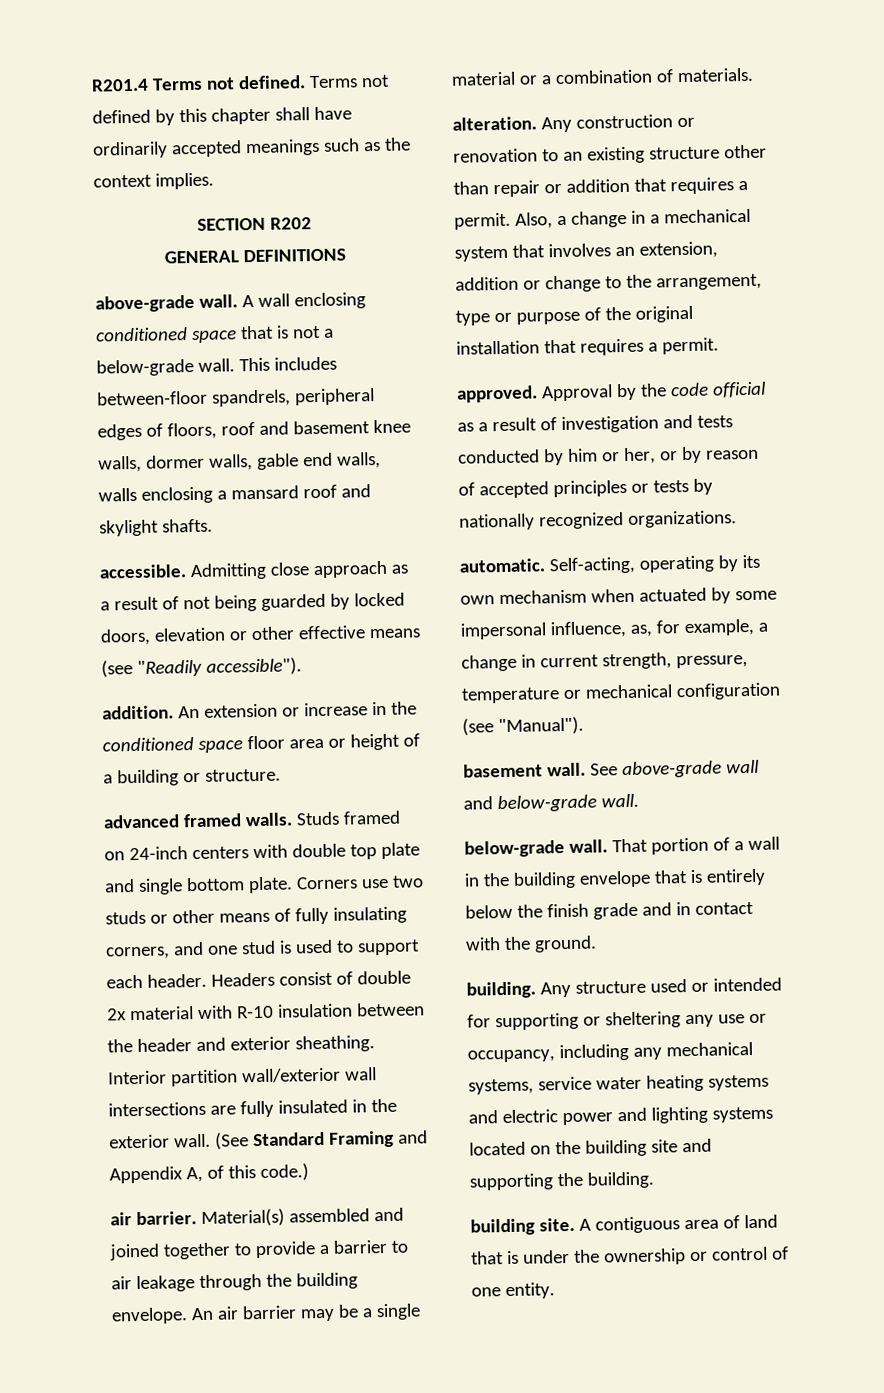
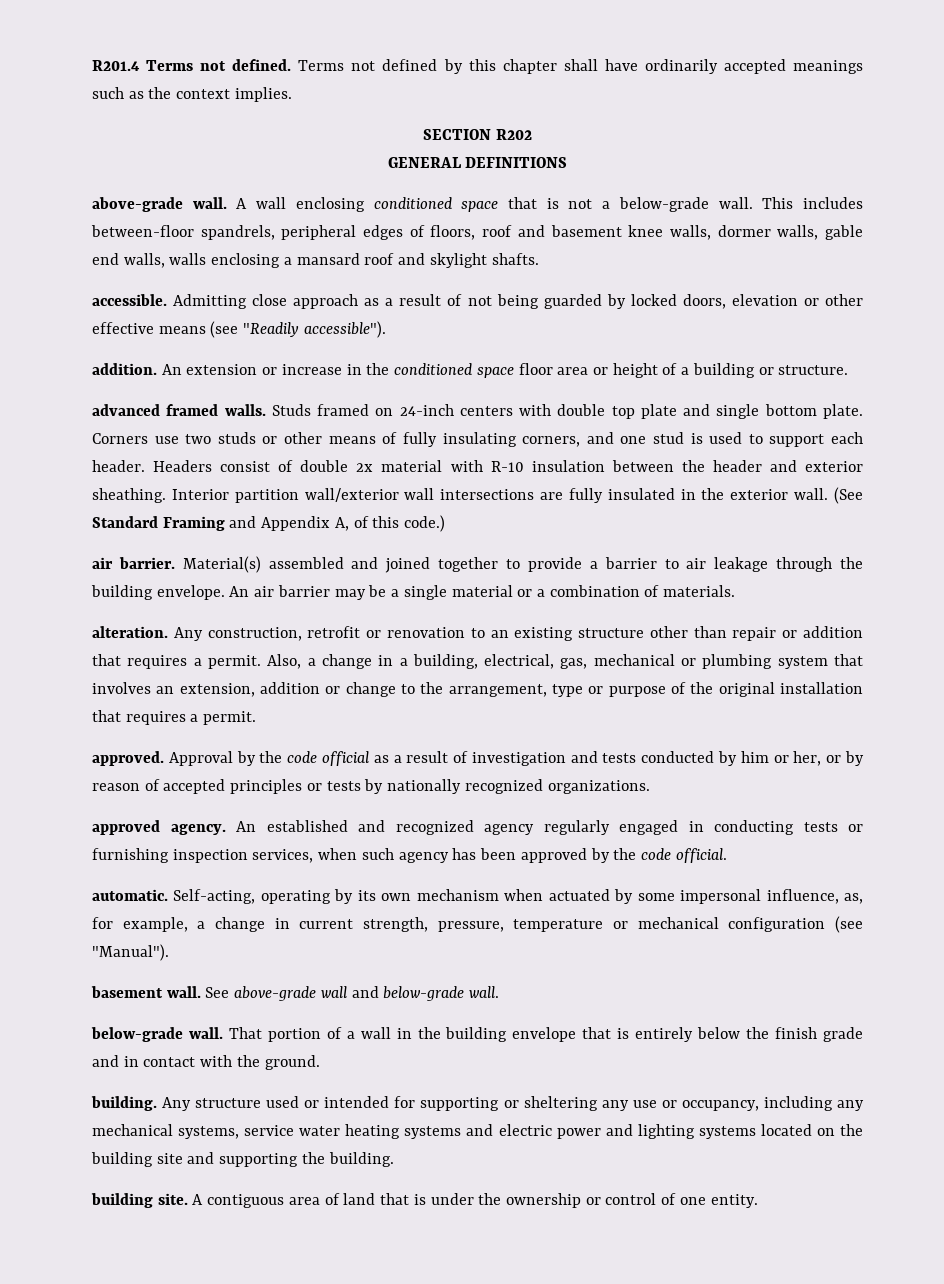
[575,114,673,129] construction -> [207,626,361,641] construction, retrofit
[663,208,751,224] mechanical -> [412,654,773,669] building, electrical, gas, mechanical or plumbing
(737, 519) none -> [92,820,863,835] [92,848,727,863] // approved agency. An established and recognized agency regularly engaged in conducting tests or furnishing inspection services, when such agency has been approved by the code official.

